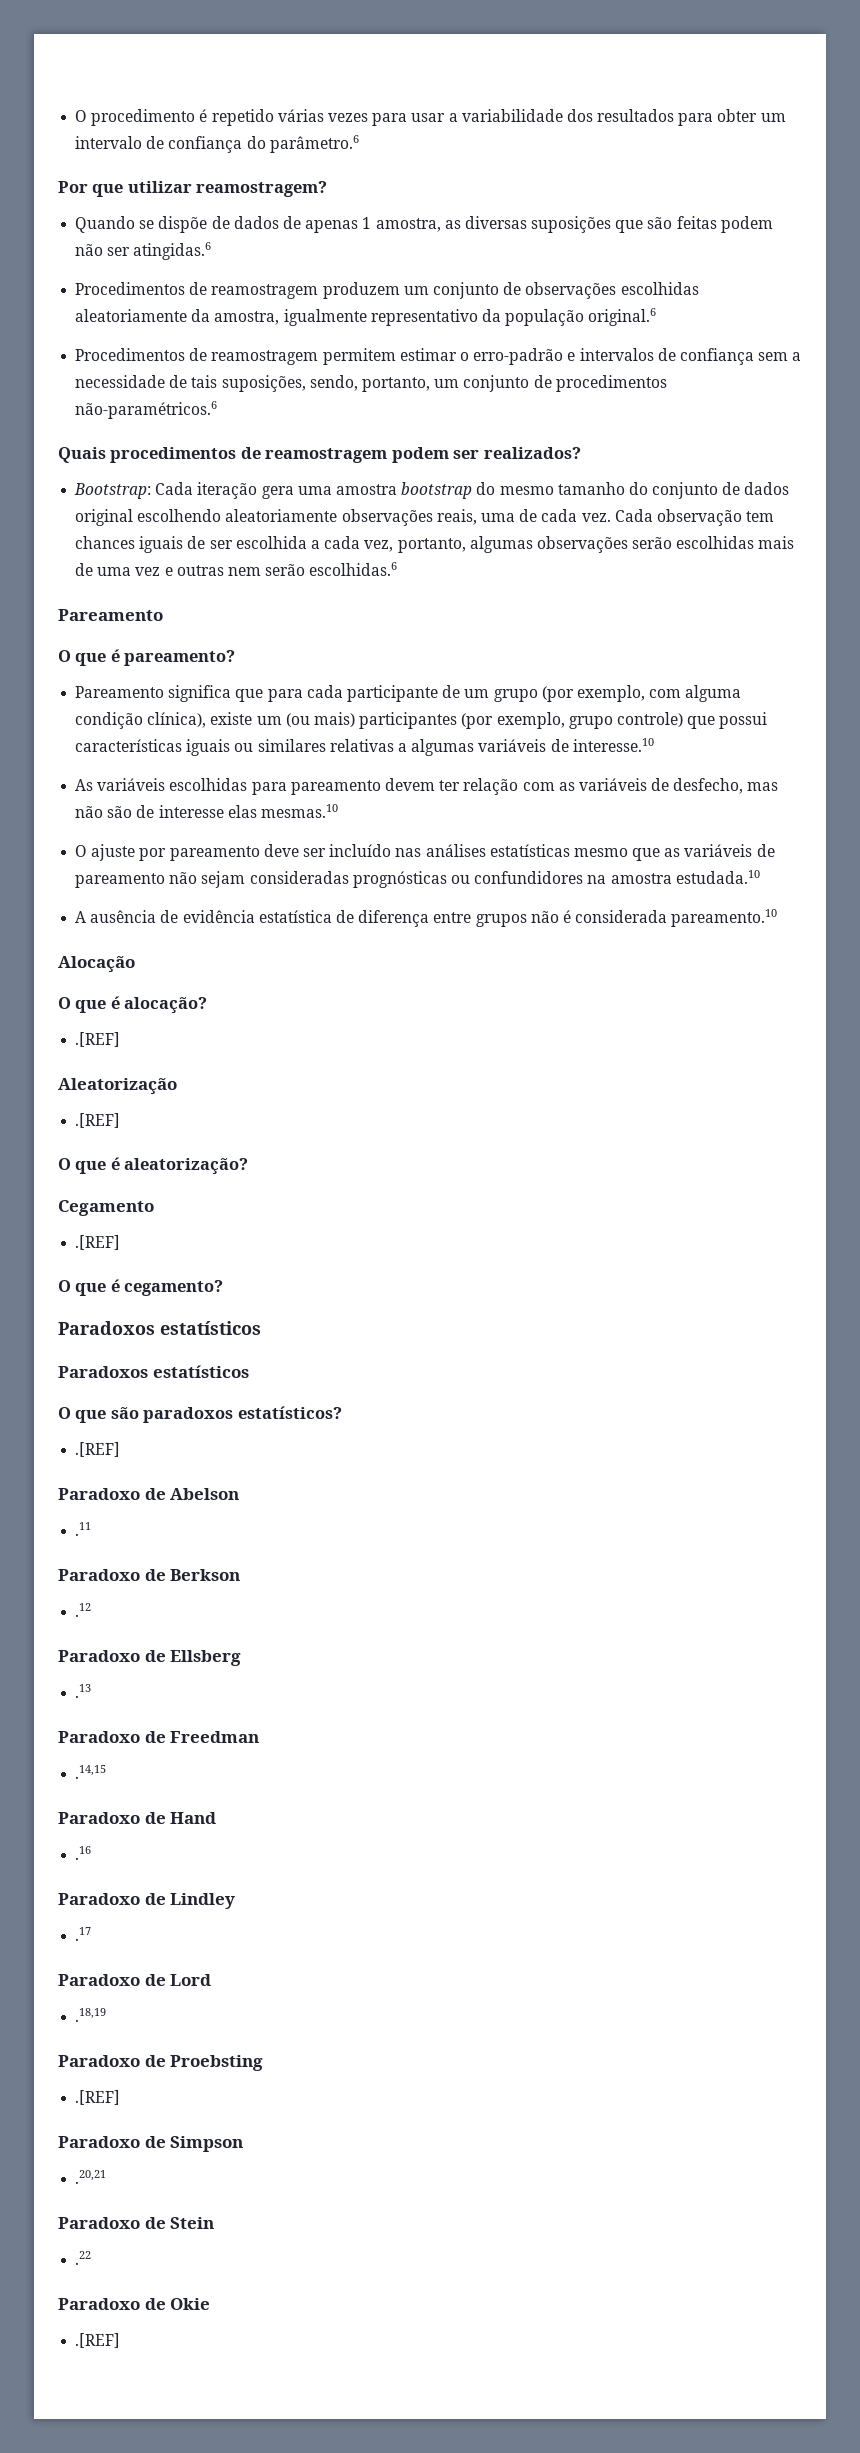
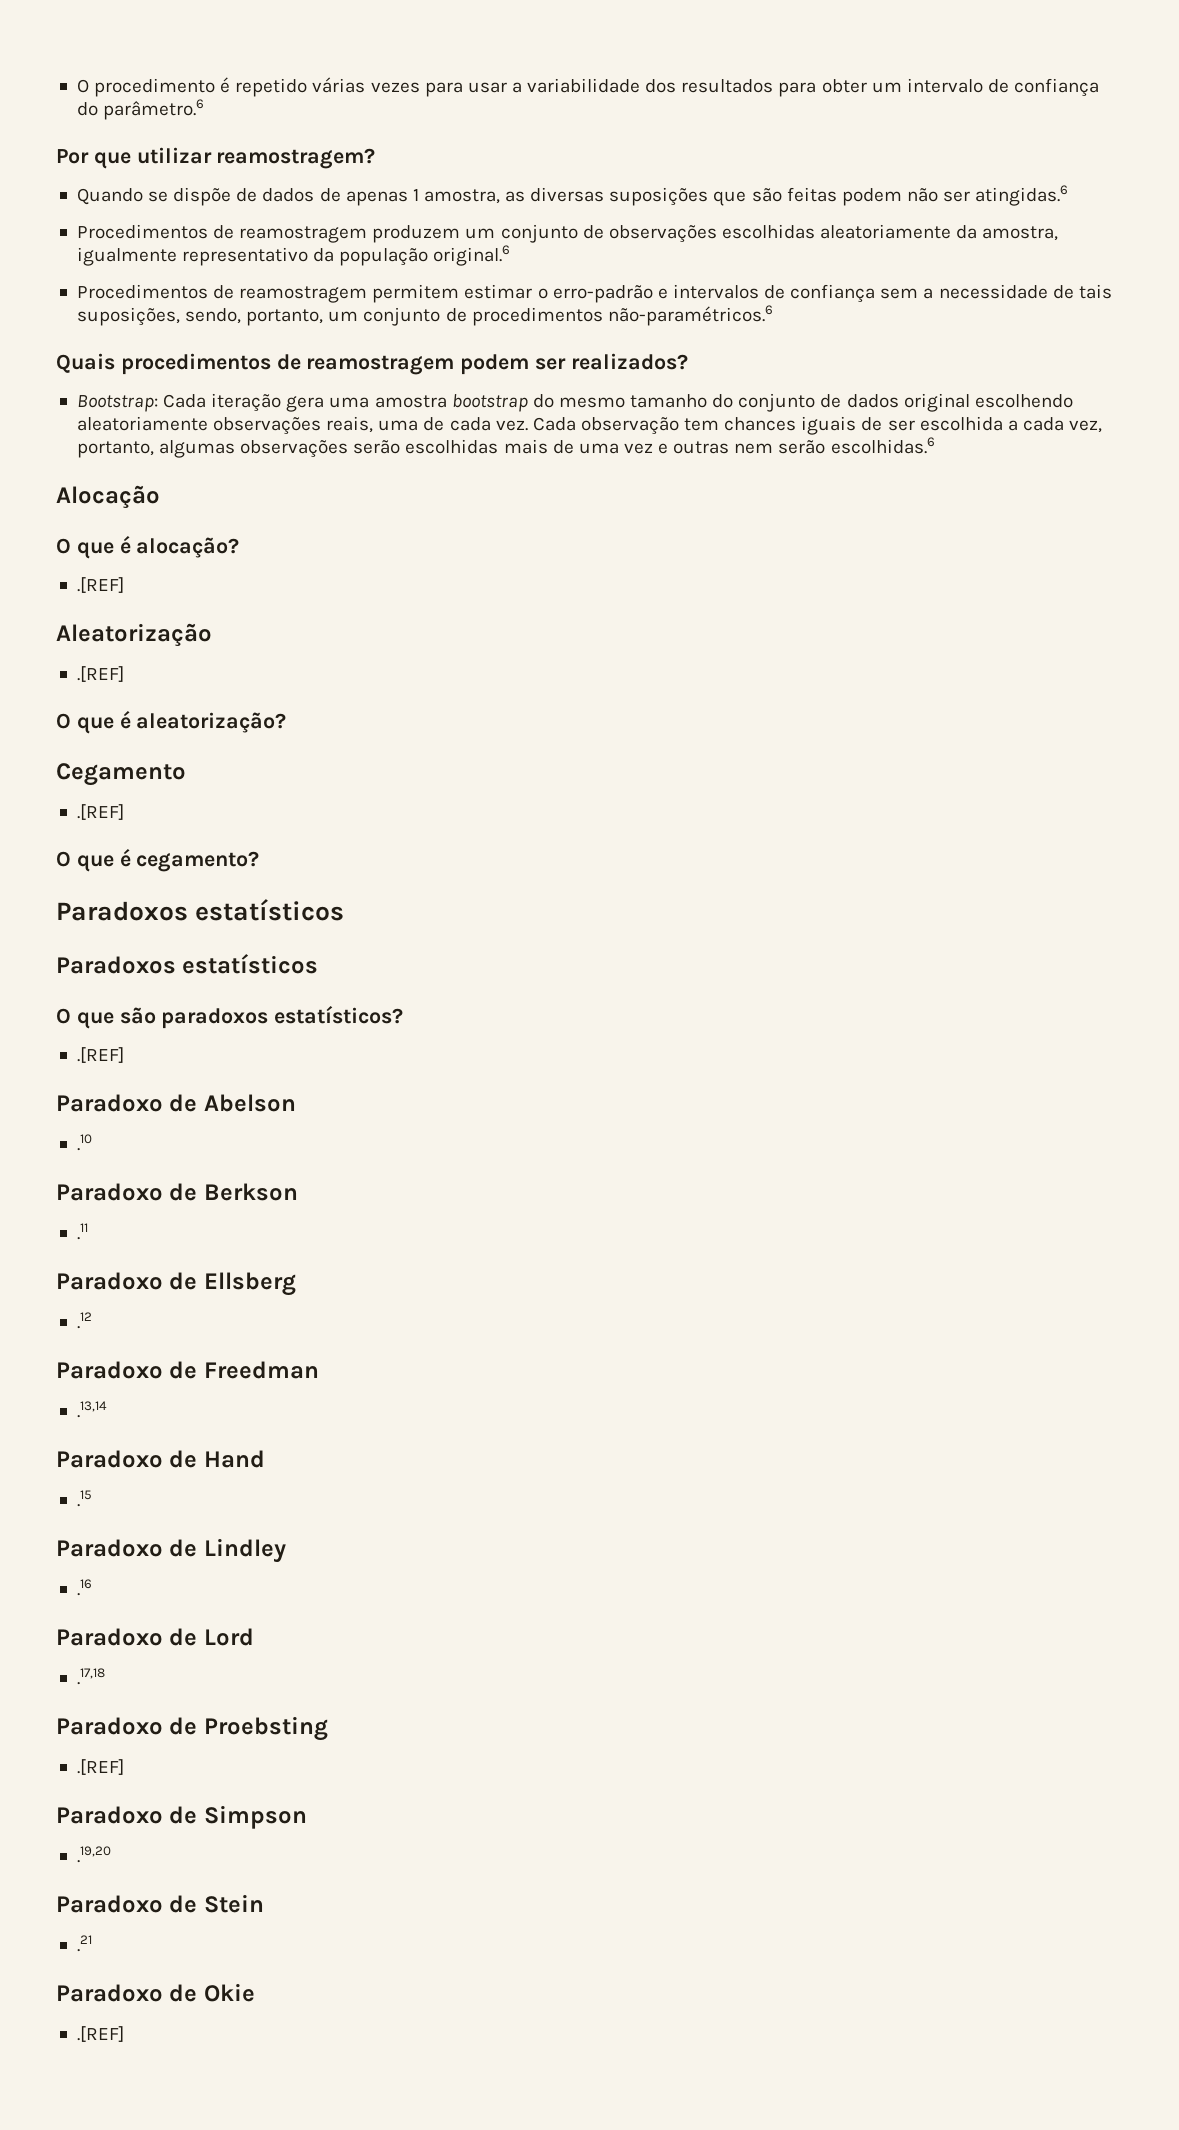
[58,609,163,621] [58,649,236,666] [75,685,742,702] [75,712,768,729] [75,738,654,756] [75,778,779,795] [75,804,338,818] [75,844,775,861] [75,870,760,888] [75,909,778,927] // Pareamento // O que é pareamento? // Pareamento significa que para cada participante de um grupo (por exemplo, com alguma condição clínica), existe um (ou mais) participantes (por exemplo, grupo controle) que possui características iguais ou similares relativas a algumas variáveis de interesse.10 // As variáveis escolhidas para pareamento devem ter relação com as variáveis de desfecho, mas não são de interesse elas mesmas.10 // O ajuste por pareamento deve ser incluído nas análises estatísticas mesmo que as variáveis de pareamento não sejam consideradas prognósticas ou confundidores na amostra estudada.10 // A ausência de evidência estatística de diferença entre grupos não é considerada pareamento.10 -> (935, 445) none
[75,1522,92,1536] .11 -> [76,1134,92,1151] .10
[75,1603,92,1617] .12 -> [76,1223,88,1240] .11
[75,1684,92,1698] .13 -> [76,1312,92,1329] .12
[75,1765,107,1779] .14,15 -> [76,1401,107,1418] .13,14
[75,1846,92,1860] .16 -> [76,1490,92,1507] .15
[75,1927,92,1941] .17 -> [76,1579,92,1596] .16
[75,2008,107,2022] .18,19 -> [76,1668,105,1685] .17,18
[75,2170,107,2184] .20,21 -> [76,1846,111,1863] .19,20
[75,2251,92,2265] .22 -> [76,1935,92,1952] .21

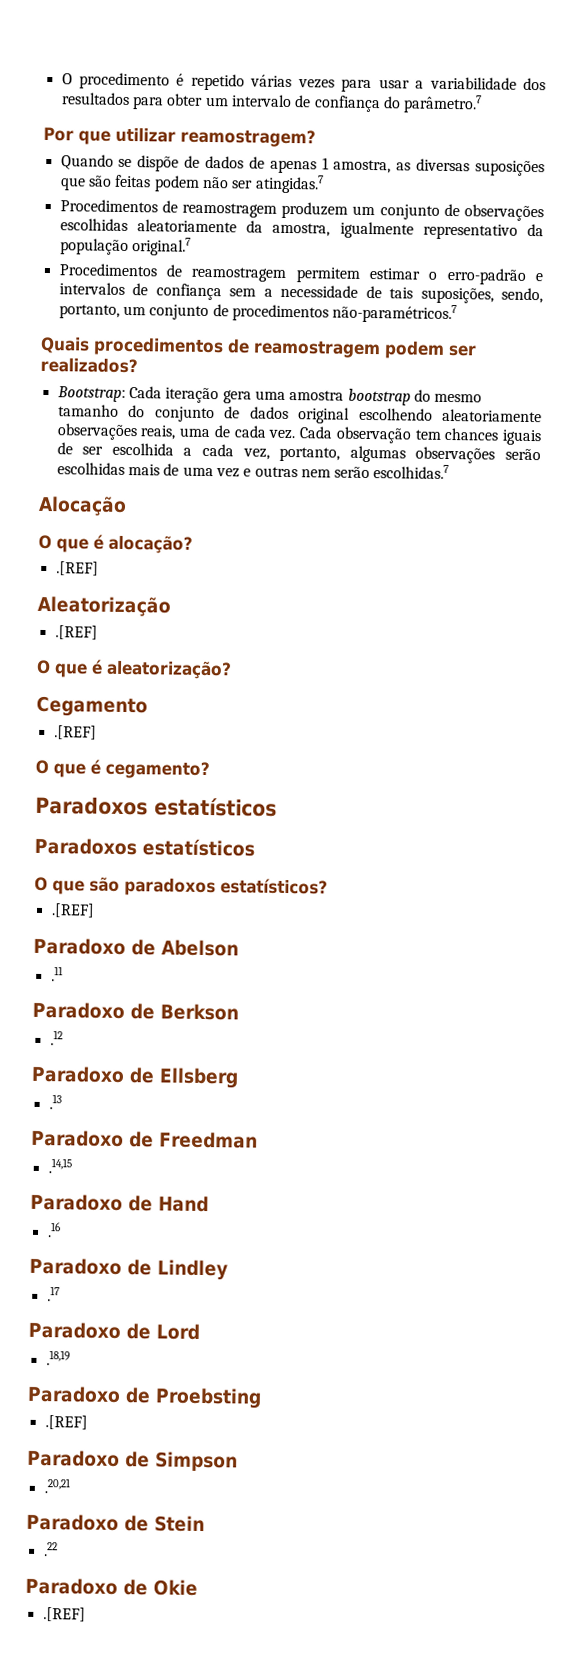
[103,99,205,120] parâmetro.6 -> [403,94,483,114] parâmetro.7
[975,185,1069,206] atingidas.6 -> [254,174,324,194] atingidas.7
[433,245,511,266] original.6 -> [131,237,191,256] original.7
[607,305,773,326] não-paramétricos.6 -> [332,303,458,324] não-paramétricos.7
[830,437,935,454] escolhidas.6 -> [373,464,450,480] escolhidas.7
[76,1134,92,1151] .10 -> [50,966,64,982] .11
[76,1223,88,1240] .11 -> [49,1030,63,1046] .12
[76,1312,92,1329] .12 -> [48,1094,62,1110] .13
[76,1401,107,1418] .13,14 -> [47,1158,72,1174] .14,15
[76,1490,92,1507] .15 -> [46,1222,61,1238] .16
[76,1579,92,1596] .16 -> [46,1286,60,1302] .17
[76,1668,105,1685] .17,18 -> [45,1350,70,1366] .18,19
[76,1846,111,1863] .19,20 -> [43,1478,71,1494] .20,21
[76,1935,92,1952] .21 -> [43,1542,58,1557] .22

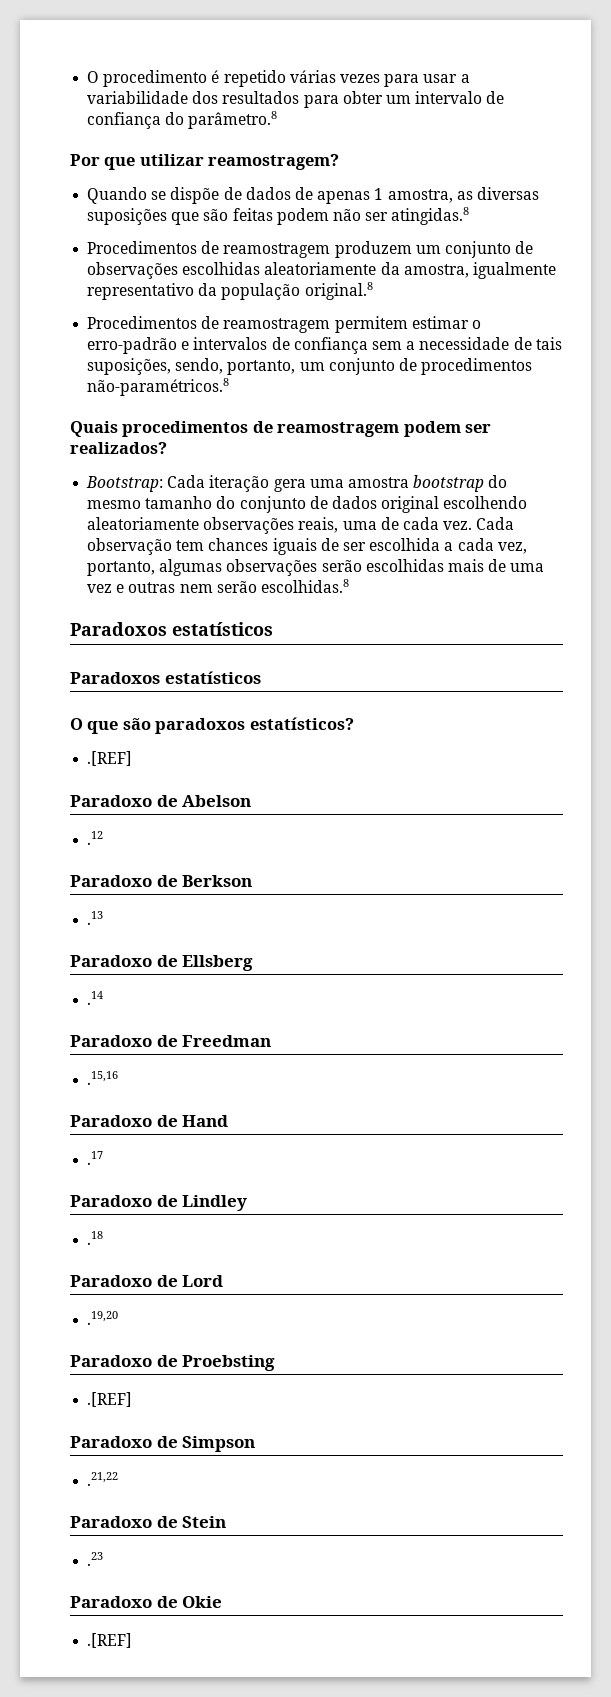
[403,94,483,114] parâmetro.7 -> [188,111,278,129] parâmetro.8
[254,174,324,194] atingidas.7 -> [391,207,470,225] atingidas.8
[131,237,191,256] original.7 -> [304,282,373,300] original.8
[332,303,458,324] não-paramétricos.7 -> [87,378,230,396] não-paramétricos.8
[373,464,450,480] [38,495,127,516] [38,534,193,554] [55,561,99,576] [37,595,171,617] [54,625,98,640] [36,659,232,680] [36,695,148,718] [53,725,97,740] [35,759,210,780] escolhidas.7 // Alocação // O que é alocação? // .[REF] // Aleatorização // .[REF] // O que é aleatorização? // Cegamento // .[REF] // O que é cegamento? -> [260,579,349,593] escolhidas.8
[50,966,64,982] .11 -> [87,831,104,845] .12
[49,1030,63,1046] .12 -> [87,911,104,925] .13
[48,1094,62,1110] .13 -> [87,991,104,1005] .14
[47,1158,72,1174] .14,15 -> [87,1071,119,1085] .15,16
[46,1222,61,1238] .16 -> [87,1151,104,1165] .17
[46,1286,60,1302] .17 -> [87,1231,104,1245] .18
[45,1350,70,1366] .18,19 -> [87,1311,119,1325] .19,20
[43,1478,71,1494] .20,21 -> [87,1472,119,1486] .21,22
[43,1542,58,1557] .22 -> [87,1552,104,1566] .23

